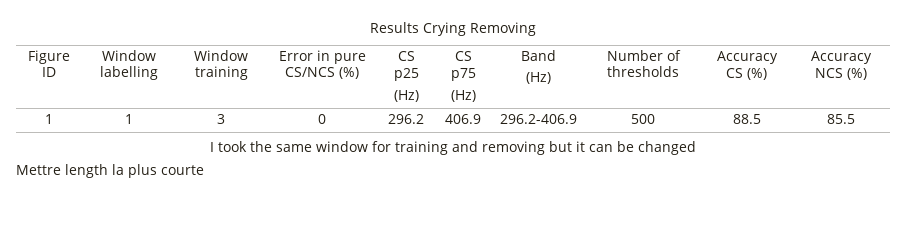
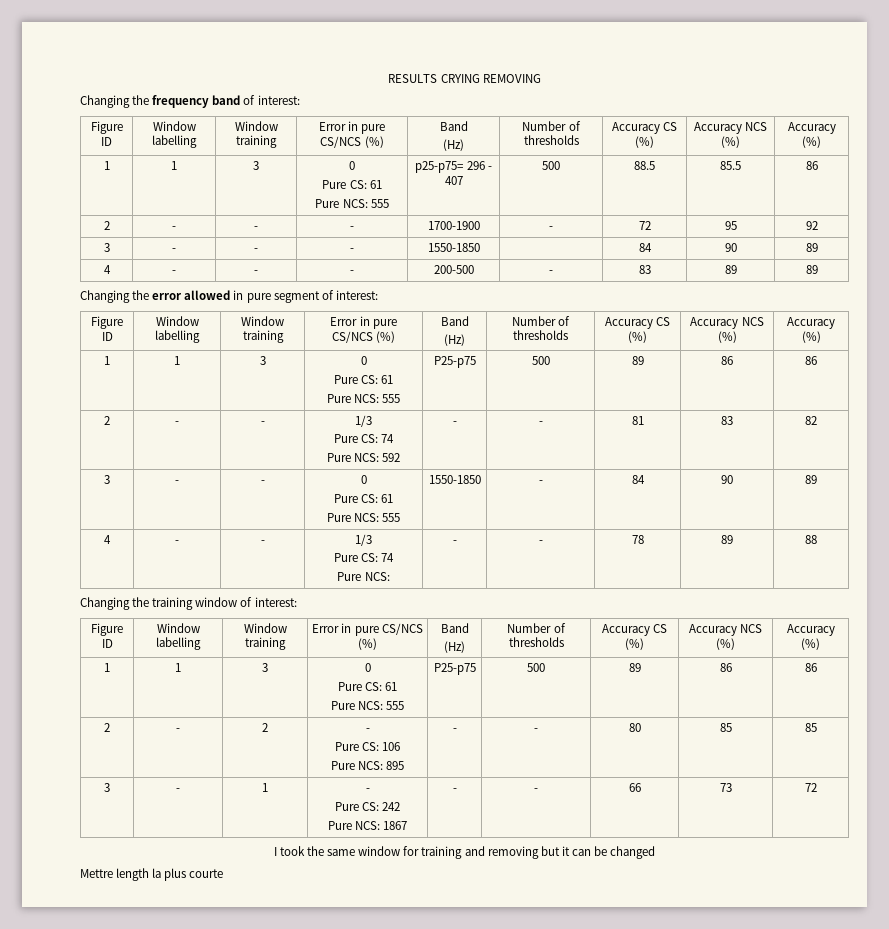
[370,22,536,36] Results Crying Removing -> [388,74,541,83] [80,95,300,108] RESULTS CRYING REMOVING // Changing the frequency band of interest:
[397,51,415,61] [393,68,419,81] [393,90,419,102] [454,51,472,61] [450,68,476,81] [450,90,476,102] CS p25 // (Hz) | CS p75 // (Hz) -> [439,121,468,131] [443,139,464,151] [522,121,581,131] [523,135,579,145] [611,122,678,134] [635,136,654,148] [693,122,768,134] [721,136,740,148] [787,122,836,134] [802,136,821,148] [103,161,110,170] [171,161,177,170] [253,161,259,170] [349,161,355,170] [322,180,382,189] [315,199,389,208] [415,161,492,173] [444,176,463,185] [542,161,560,170] [634,161,655,170] [720,161,741,170] [805,161,818,170] [103,221,110,230] [172,226,176,230] [254,226,258,230] [350,226,354,230] [427,221,480,230] [549,226,553,230] [638,221,651,230] [724,221,737,230] [805,221,818,230] [103,243,110,252] [172,248,176,252] [254,248,258,252] [350,248,354,252] [427,243,480,252] [638,243,652,252] [724,243,737,252] [805,243,818,252] [103,265,111,274] [172,270,176,274] [254,270,258,274] [350,270,354,274] [433,265,474,274] [549,270,553,274] [638,265,651,274] [724,265,737,274] [805,265,818,274] [80,290,378,303] [91,316,123,329] [101,332,113,341] [155,316,199,326] [155,330,200,343] [241,316,284,326] [242,330,284,343] [330,316,397,329] [331,331,396,343] Band // (Hz) | Number of thresholds | Accuracy CS (%) | Accuracy NCS (%) | Accuracy (%) // 1 | 1 | 3 | 0 // Pure CS: 61 // Pure NCS: 555 | p25-p75= 296 - 407 | 500 | 88.5 | 85.5 | 86 // 2 | - | - | - | 1700-1900 | - | 72 | 95 | 92 // 3 | - | - | - | 1550-1850 | | 84 | 90 | 89 // 4 | - | - | - | 200-500 | - | 83 | 89 | 89 // Changing the error allowed in pure segment of interest: // Figure ID | Window labelling | Window training | Error in pure CS/NCS (%)
[45,114,53,124] [124,114,133,124] [217,114,225,124] [318,114,326,124] [388,114,424,124] [445,114,481,124] [500,114,577,124] [631,114,655,124] [732,114,761,124] [827,114,855,124] // 1 | 1 | 3 | 0 | 296.2 | 406.9 | 296.2-406.9 | 500 | 88.5 | 85.5 -> [787,317,835,329] [801,331,821,343] [104,356,110,365] [174,356,180,365] [259,356,266,365] [360,356,367,365] [333,375,394,384] [326,394,401,403] [433,356,476,368] [531,356,550,365] [631,356,644,365] [721,356,733,365] [805,356,817,365] [104,416,110,425] [175,421,179,425] [260,421,265,425] [355,415,372,427] [333,434,395,443] [326,453,401,462] [452,421,457,425] [538,421,543,425] [631,416,644,425] [721,416,733,425] [805,416,817,425] [104,475,110,484] [175,480,179,484] [260,480,265,484] [360,475,367,484] [333,494,394,503] [326,513,401,522] [428,475,481,484] [538,480,543,484] [631,475,645,484] [721,475,733,484] [805,475,817,484] [104,535,111,544] [175,540,179,544] [260,540,265,544] [355,534,372,546] [333,553,395,562] [337,572,390,581] [452,540,457,544] [538,540,543,544] [631,535,644,544] [721,535,733,544] [805,535,817,544] [80,597,297,610] [91,623,123,636] [101,639,113,648] [156,623,200,633] [156,637,201,650] [243,623,287,633] [245,637,286,650] [312,623,423,636] [358,638,377,650] [440,623,469,633] [444,641,465,653] [507,623,566,633] [508,637,564,647] [601,624,668,636] [625,638,644,650] [688,624,763,636] [716,638,735,650] [786,624,835,636] [801,638,820,650] [104,663,110,672] [175,663,181,672] [262,663,268,672] [364,663,371,672] [337,682,398,691] [330,701,405,710] [433,663,476,675] [527,663,545,672] [628,663,641,672] [719,663,732,672] [804,663,817,672] [104,723,110,732] [176,728,180,732] [262,723,268,732] [365,728,370,732] [334,742,401,751] [330,761,405,770] [452,728,457,732] [534,728,538,732] [628,723,641,732] [719,723,732,732] [804,723,817,732] [104,783,110,792] [176,788,180,792] [262,783,268,792] [365,788,370,792] [334,802,401,811] [327,821,408,830] [452,788,457,792] [534,788,538,792] [628,783,641,792] [719,783,732,792] [804,783,817,792] | Accuracy (%) // 1 | 1 | 3 | 0 // Pure CS: 61 // Pure NCS: 555 | P25-p75 | 500 | 89 | 86 | 86 // 2 | - | - | 1/3 // Pure CS: 74 // Pure NCS: 592 | - | - | 81 | 83 | 82 // 3 | - | - | 0 // Pure CS: 61 // Pure NCS: 555 | 1550-1850 | - | 84 | 90 | 89 // 4 | - | - | 1/3 // Pure CS: 74 // Pure NCS: | - | - | 78 | 89 | 88 // Changing the training window of interest: // Figure ID | Window labelling | Window training | Error in pure CS/NCS (%) | Band // (Hz) | Number of thresholds | Accuracy CS (%) | Accuracy NCS (%) | Accuracy (%) // 1 | 1 | 3 | 0 // Pure CS: 61 // Pure NCS: 555 | P25-p75 | 500 | 89 | 86 | 86 // 2 | - | 2 | - // Pure CS: 106 // Pure NCS: 895 | - | - | 80 | 85 | 85 // 3 | - | 1 | - // Pure CS: 242 // Pure NCS: 1867 | - | - | 66 | 73 | 72

